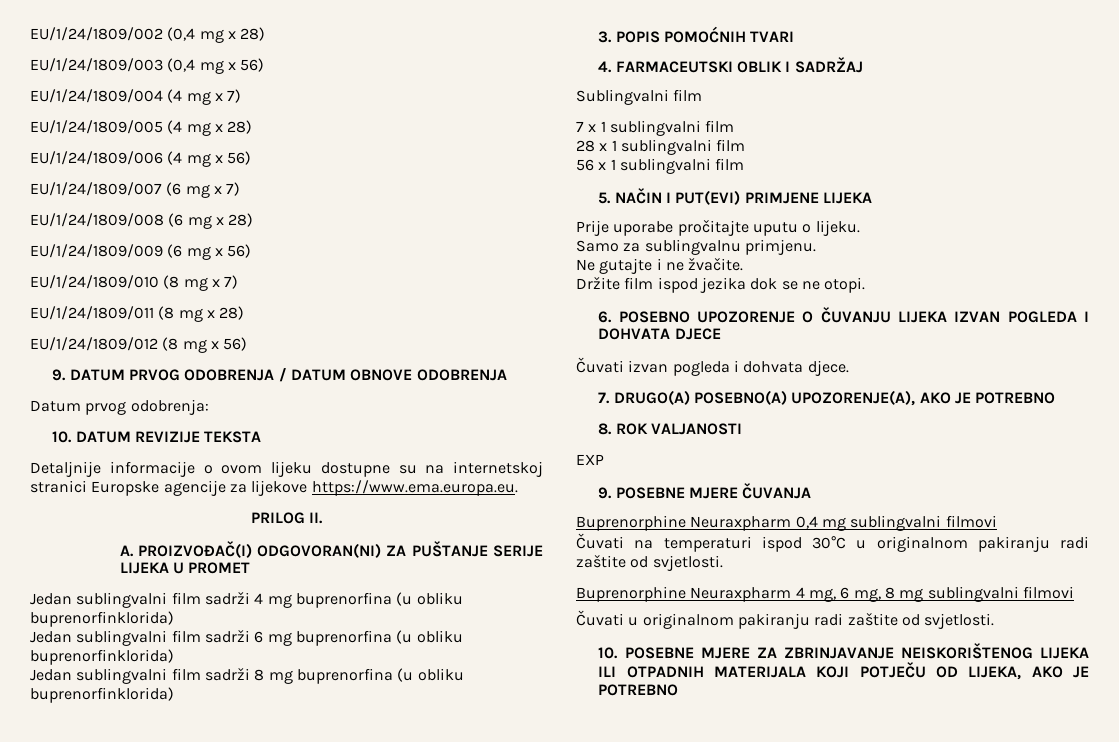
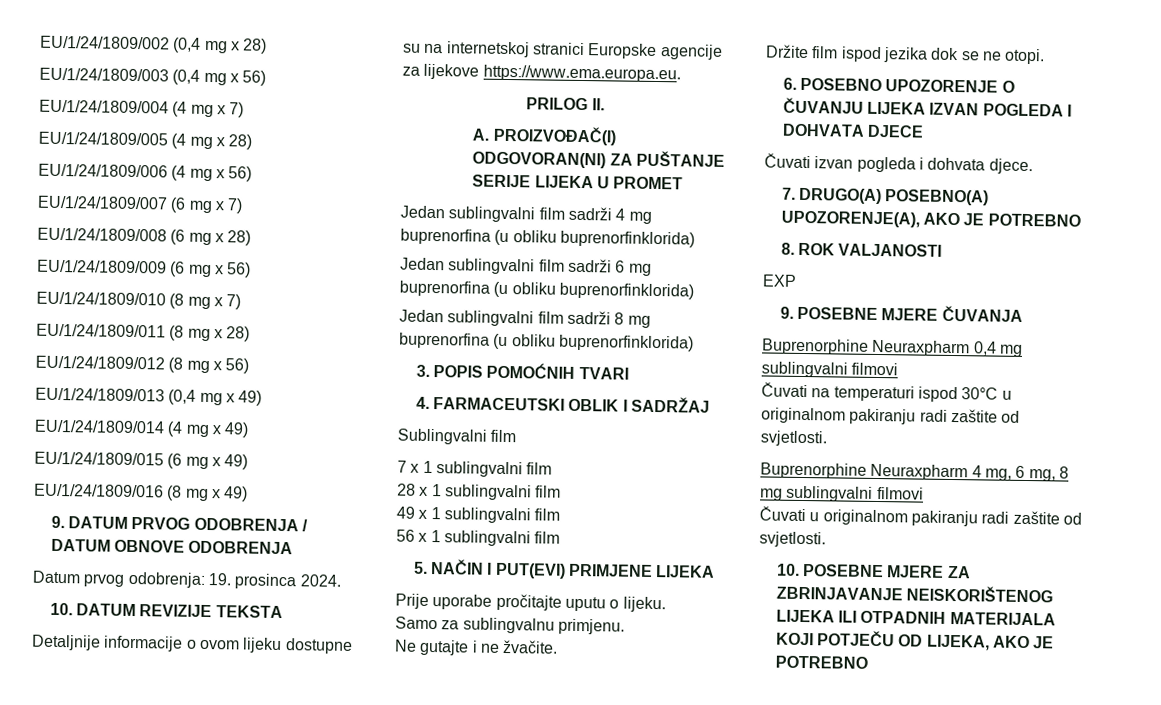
(248, 344) none -> [35,387,263,406] [34,419,250,438] [34,451,249,470] [34,483,249,502] // EU/1/24/1809/013 (0,4 mg x 49) // EU/1/24/1809/014 (4 mg x 49) // EU/1/24/1809/015 (6 mg x 49) // EU/1/24/1809/016 (8 mg x 49)
(209, 407) none -> [207,573,341,590] 19. prosinca 2024.
(746, 145) none -> [396,506,561,524] // 49 x 1 sublingvalni film

